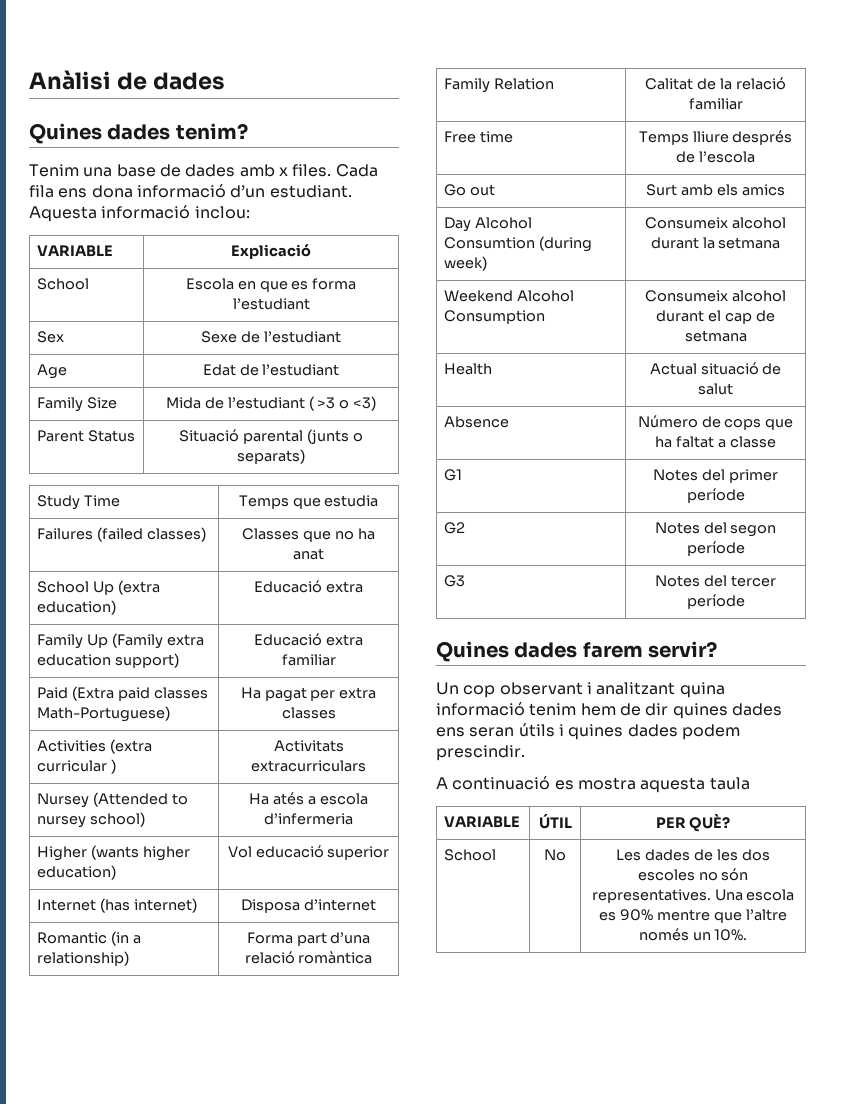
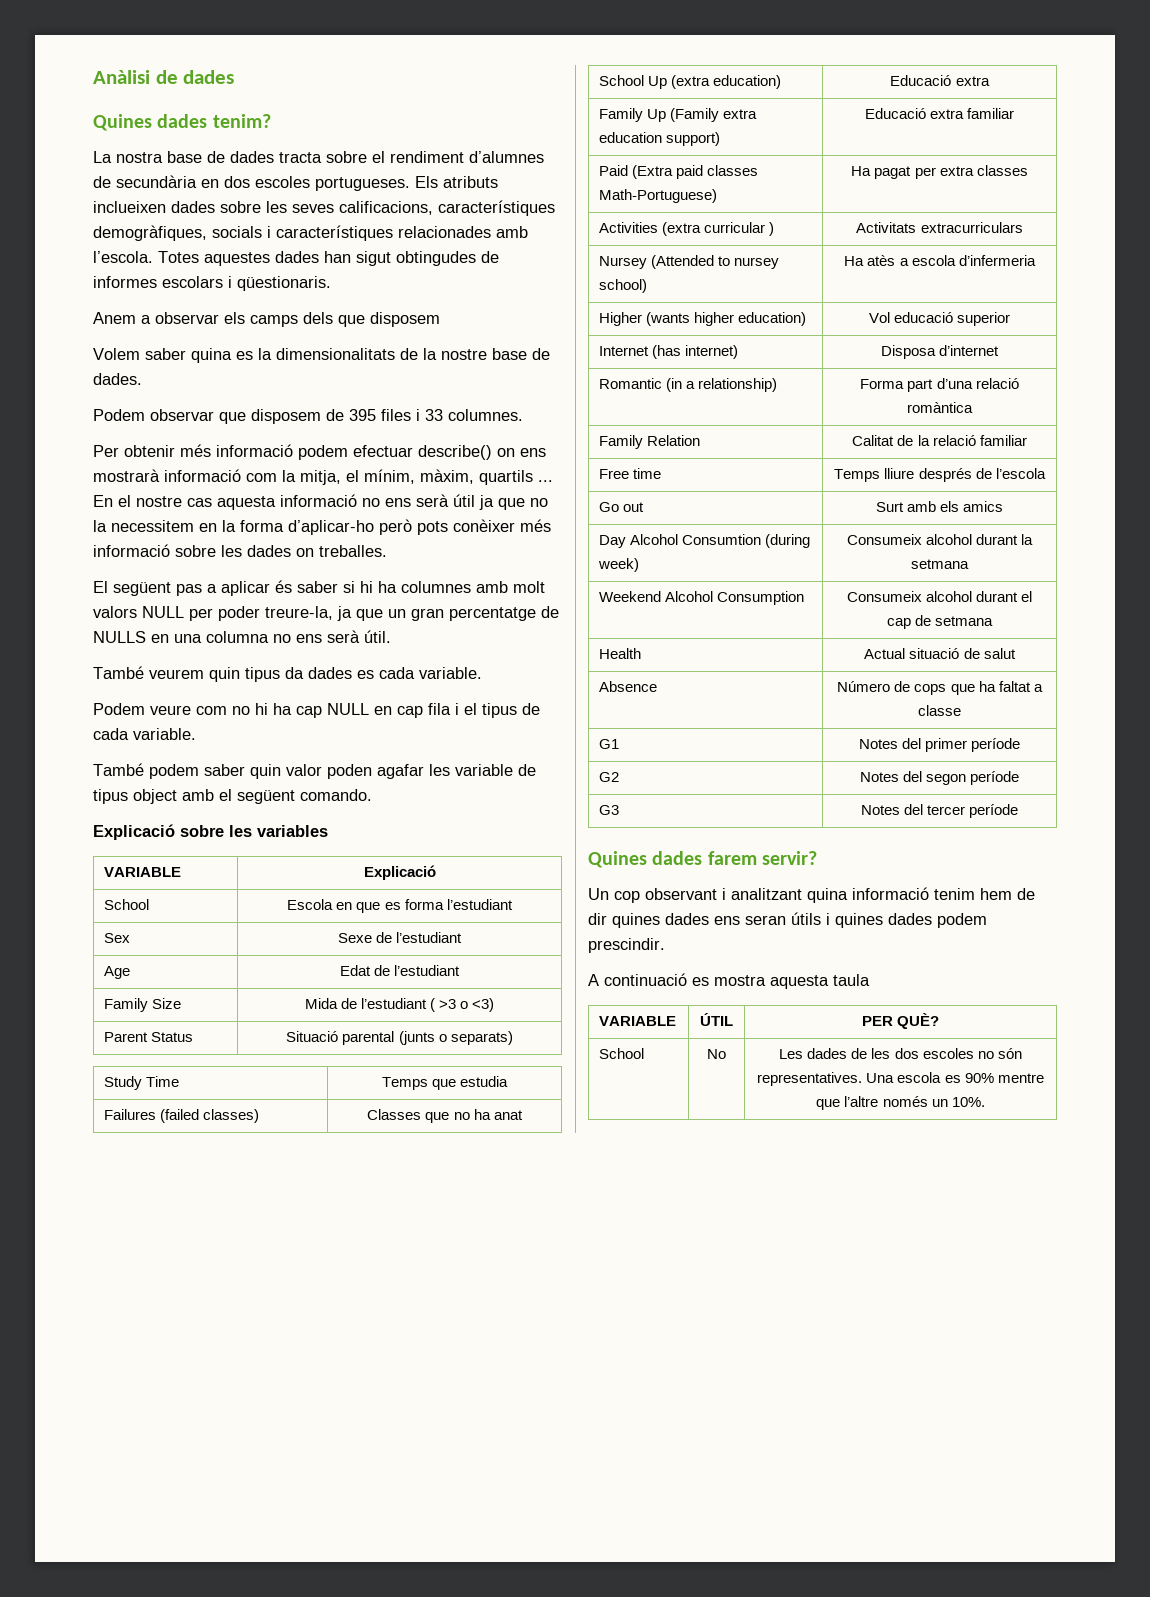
[29,164,113,177] Tenim una -> [93,151,163,163] La nostra
[239,164,378,177] [29,184,352,198] [29,205,250,222] amb x files. Cada fila ens dona informació d’un estudiant. Aquesta informació inclou: -> [279,151,544,163] [93,175,498,191] [93,200,555,216] [93,225,528,241] [93,251,499,266] [93,276,331,291] [93,312,440,327] [93,348,550,363] [93,373,142,385] [93,409,523,424] [93,444,546,460] [93,469,553,485] [93,494,548,510] [93,519,551,535] [93,544,387,557] [93,580,545,596] [93,606,559,621] [93,630,391,643] [93,666,482,682] [93,703,540,718] [93,728,196,740] [93,763,536,779] [93,789,372,804] [93,824,328,840] tracta sobre el rendiment d’alumnes de secundària en dos escoles portugueses. Els atributs inclueixen dades sobre les seves calificacions, característiques demogràfiques, socials i característiques relacionades amb l’escola. Totes aquestes dades han sigut obtingudes de informes escolars i qüestionaris. // Anem a observar els camps dels que disposem // Volem saber quina es la dimensionalitats de la nostre base de dades. // Podem observar que disposem de 395 files i 33 columnes. // Per obtenir més informació podem efectuar describe() on ens mostrarà informació com la mitja, el mínim, màxim, quartils ... En el nostre cas aquesta informació no ens serà útil ja que no la necessitem en la forma d’aplicar-ho però pots conèixer més informació sobre les dades on treballes. // El següent pas a aplicar és saber si hi ha columnes amb molt valors NULL per poder treure-la, ja que un gran percentatge de NULLS en una columna no ens serà útil. // També veurem quin tipus da dades es cada variable. // Podem veure com no hi ha cap NULL en cap fila i el tipus de cada variable. // També podem saber quin valor poden agafar les variable de tipus object amb el següent comando. // Explicació sobre les variables
[273,792,305,805] atés -> [867,255,896,266] atès

